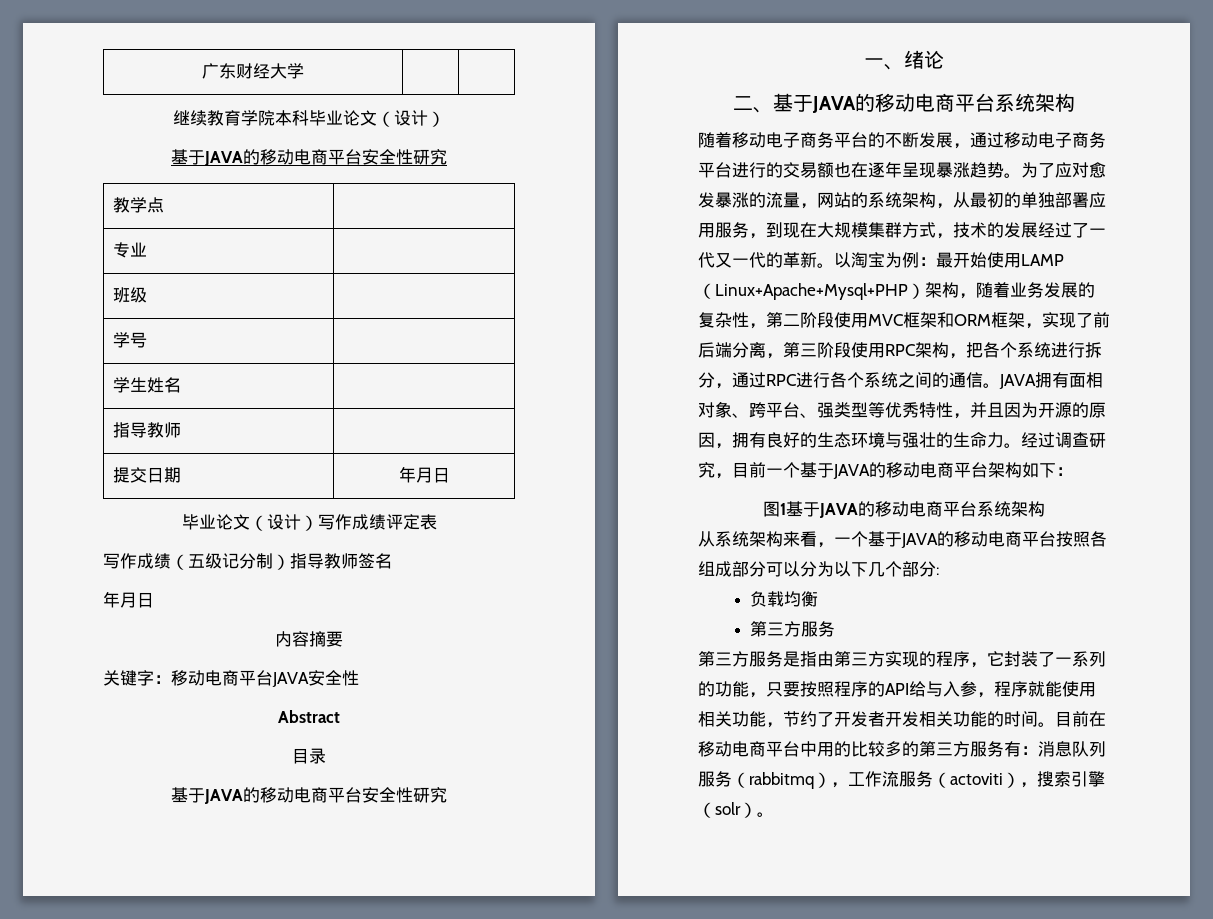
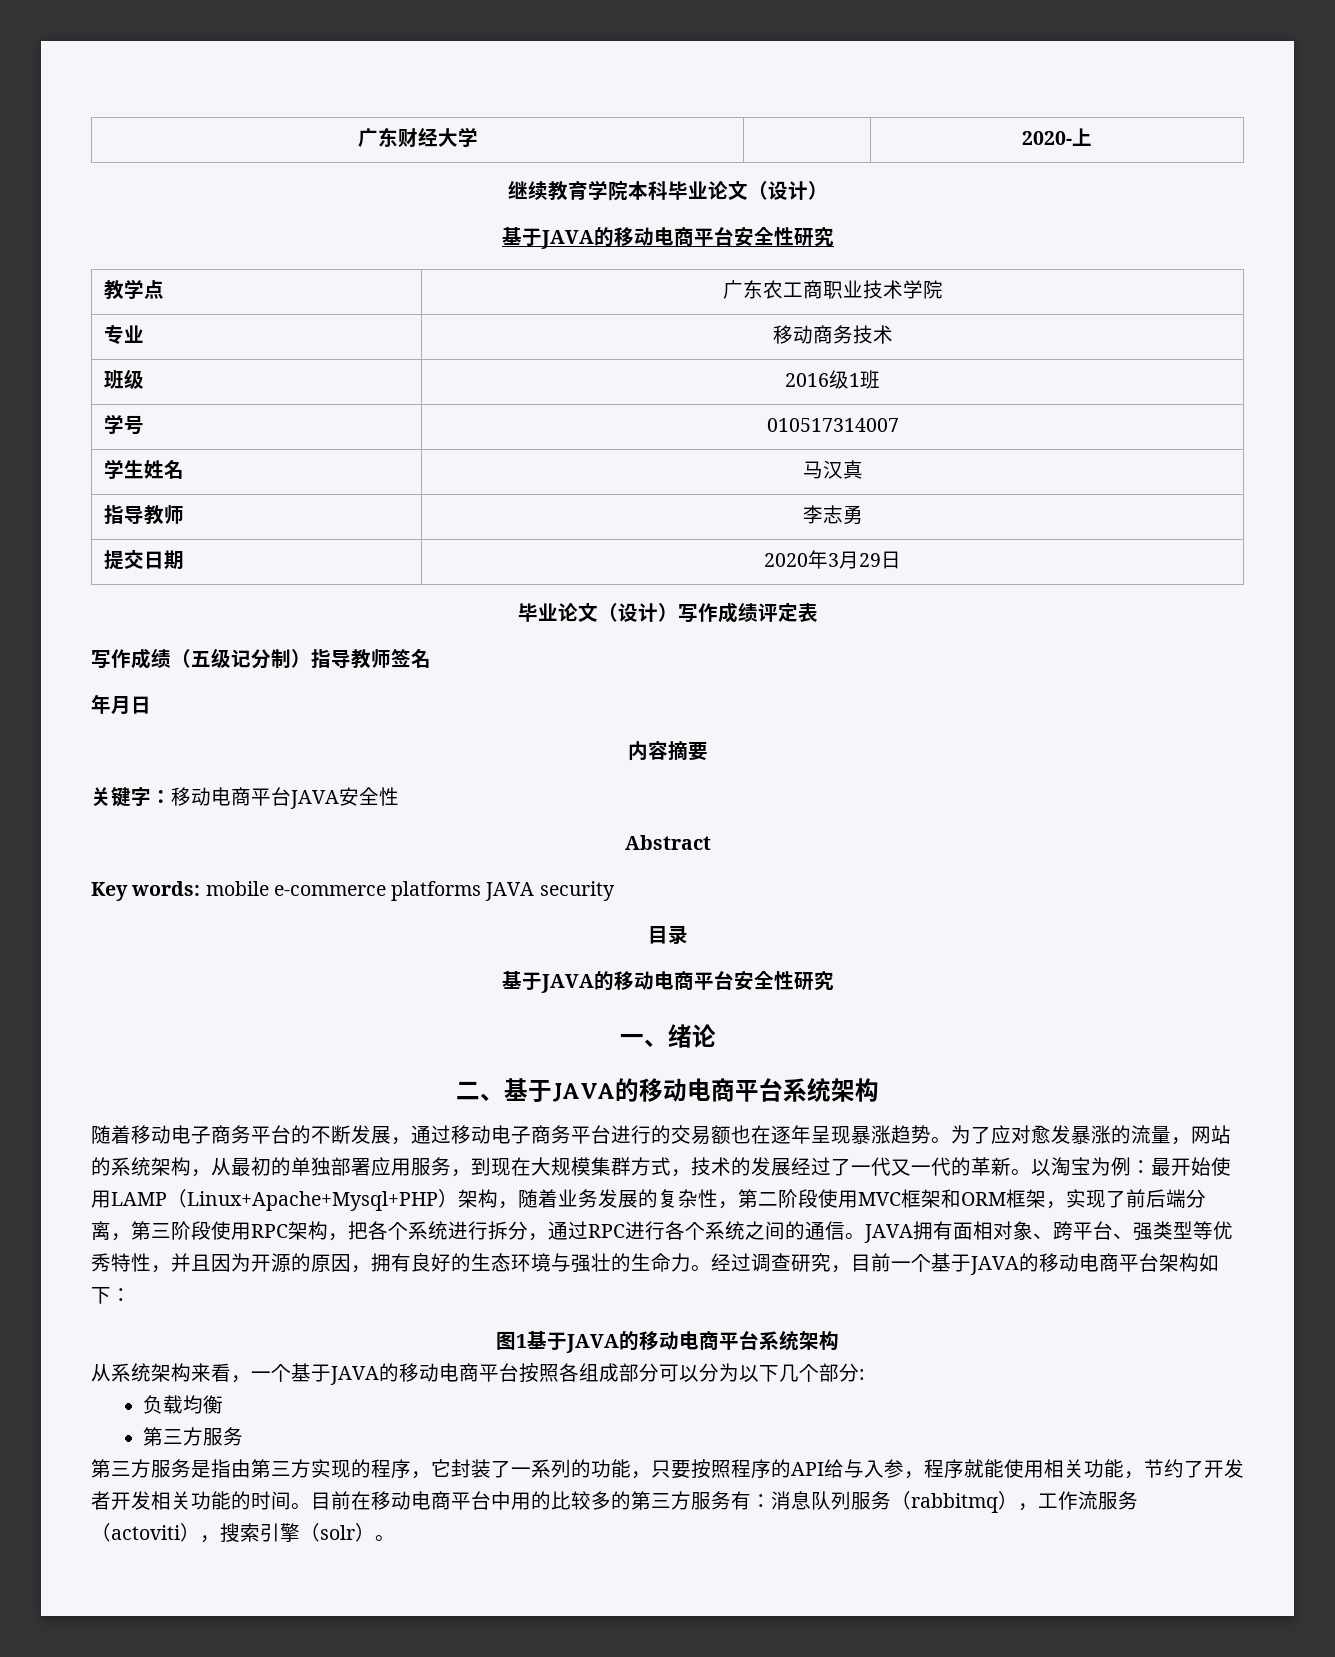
(304, 71) none -> [1022,128,1092,146] 2020-上
[112,242,147,258] [112,287,147,303] // 专业 | // 班级 | -> [722,280,943,299] [103,325,144,345] [772,325,893,344] [103,369,144,389] [785,370,880,389] 广东农工商职业技术学院 // 专业 | 移动商务技术 // 班级 | 2016级1班
(147, 340) none -> [766,418,899,432] 010517314007
(181, 385) none -> [802,460,863,479] 马汉真
(181, 430) none -> [802,505,863,525] 李志勇
[398,466,433,483] 年月 -> [764,550,881,569] 2020年3月29
(340, 716) none -> [91,881,615,901] // Key words: mobile e-commerce platforms JAVA security

